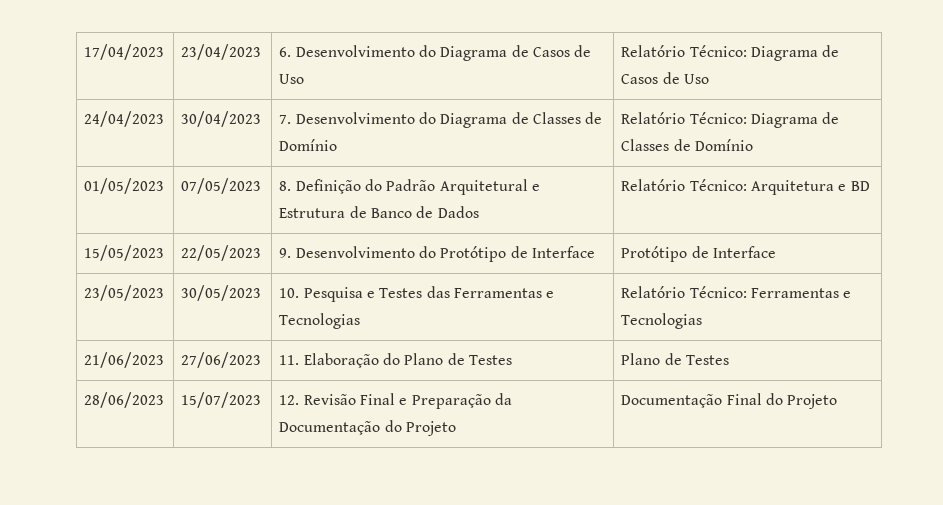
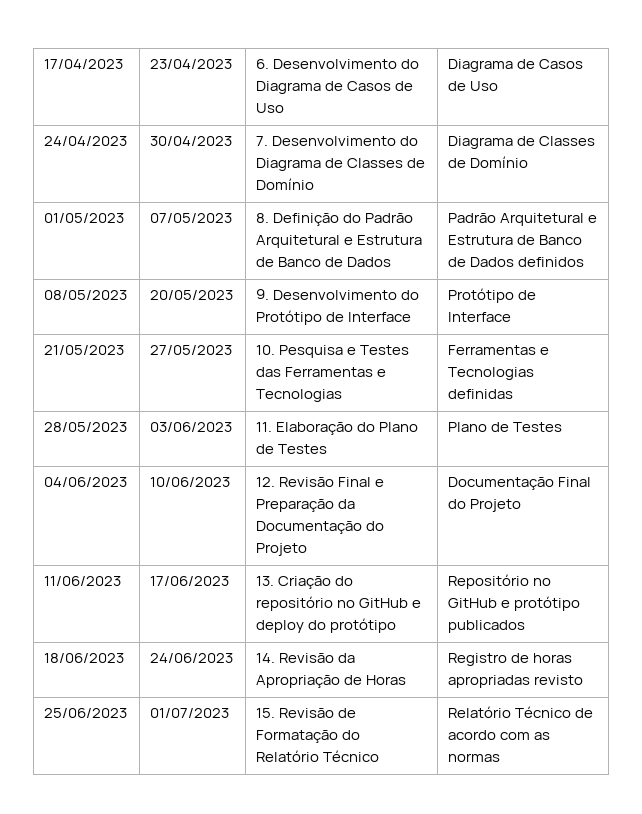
[621,45,747,57] Relatório Técnico: -> (285, 108) none
[621,112,747,124] Relatório Técnico: -> (315, 184) none
[621,179,870,195] [84,245,165,261] [181,245,262,261] Relatório Técnico: Arquitetura e BD // 15/05/2023 | 22/05/2023 -> [448,213,598,226] [448,235,583,245] [448,257,585,267] [44,290,128,300] [150,290,234,300] Padrão Arquitetural e Estrutura de Banco de Dados definidos // 08/05/2023 | 20/05/2023
[84,285,165,301] [181,285,262,301] 23/05/2023 | 30/05/2023 -> [44,345,125,355] [150,345,233,355] 21/05/2023 | 27/05/2023
[621,286,852,298] [621,313,703,329] [84,352,165,368] [181,352,262,368] Relatório Técnico: Ferramentas e Tecnologias // 21/06/2023 | 27/06/2023 -> [448,345,550,355] [448,367,535,380] [448,389,514,399] [44,422,128,432] [150,422,233,432] Ferramentas e Tecnologias definidas // 28/05/2023 | 03/06/2023
[84,392,165,408] [181,392,262,408] 28/06/2023 | 15/07/2023 -> [44,477,128,487] [150,477,231,487] 04/06/2023 | 10/06/2023
(838, 401) none -> [44,576,122,586] [150,576,230,586] [256,576,354,589] [256,596,422,611] [256,618,397,633] [448,574,552,589] [448,596,581,611] [448,620,526,633] [44,653,125,663] [150,653,234,663] [256,653,356,663] [256,675,407,688] [448,653,573,666] [448,675,584,688] [44,708,128,718] [150,708,230,718] [256,708,357,718] [256,730,361,743] [256,750,380,762] [448,706,594,718] [448,730,551,740] [448,753,501,762] // 11/06/2023 | 17/06/2023 | 13. Criação do repositório no GitHub e deploy do protótipo | Repositório no GitHub e protótipo publicados // 18/06/2023 | 24/06/2023 | 14. Revisão da Apropriação de Horas | Registro de horas apropriadas revisto // 25/06/2023 | 01/07/2023 | 15. Revisão de Formatação do Relatório Técnico | Relatório Técnico de acordo com as normas

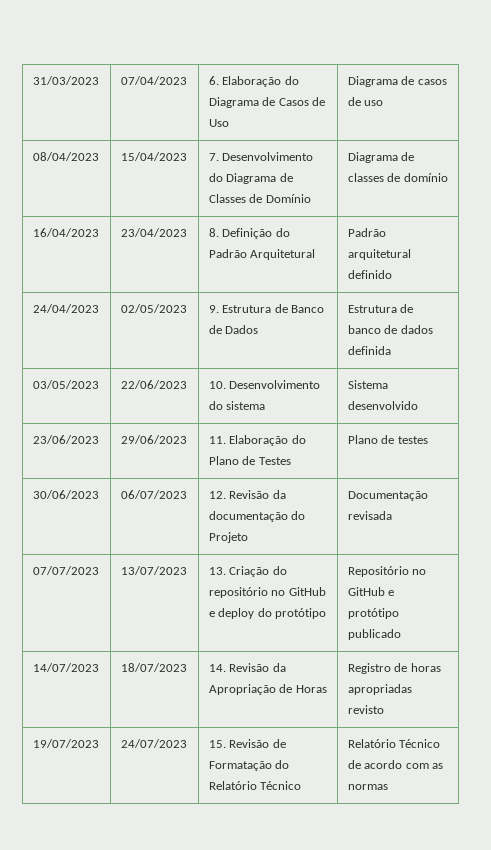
[44,59,124,69] [150,59,233,69] 17/04/2023 | 23/04/2023 -> [32,76,99,85] [120,76,187,85] 31/03/2023 | 07/04/2023
[273,59,398,69] Desenvolvimento -> [222,76,282,87] Elaboração
[539,59,584,69] [448,81,499,91] [44,136,128,146] [150,136,233,146] Casos de Uso // 24/04/2023 | 30/04/2023 -> [417,79,447,85] [347,97,384,106] [32,152,99,161] [120,152,187,161] casos de uso // 08/04/2023 | 15/04/2023
[539,136,596,146] [448,156,529,168] [44,213,125,223] [150,213,233,223] Classes de Domínio // 01/05/2023 | 07/05/2023 -> [347,173,448,182] [32,228,99,237] [120,228,187,237] classes de domínio // 16/04/2023 | 23/04/2023
[344,237,354,245] e -> [347,228,386,237] [347,249,411,260] [347,270,392,279] [32,304,99,313] [120,304,187,313] [208,305,219,313] | Padrão arquitetural definido // 24/04/2023 | 02/05/2023 | 9.
[448,213,598,226] [448,235,583,245] [448,257,585,267] [44,290,128,300] [150,290,234,300] [256,289,420,300] [256,310,412,325] [448,288,537,303] [448,312,512,322] [44,345,125,355] [150,345,233,355] [256,345,410,358] [256,367,387,377] [256,389,343,402] [448,345,550,355] [448,367,535,380] [448,389,514,399] [44,422,128,432] [150,422,233,432] Padrão Arquitetural e Estrutura de Banco de Dados definidos // 08/05/2023 | 20/05/2023 | 9. Desenvolvimento do Protótipo de Interface | Protótipo de Interface // 21/05/2023 | 27/05/2023 | 10. Pesquisa e Testes das Ferramentas e Tecnologias | Ferramentas e Tecnologias definidas // 28/05/2023 | 03/06/2023 -> [347,304,414,313] [347,325,433,334] [347,346,391,355] [32,380,99,389] [120,380,187,389] [208,380,321,389] [208,401,266,410] [347,380,388,389] [347,401,418,410] [32,435,99,444] [120,435,187,444] Estrutura de banco de dados definida // 03/05/2023 | 22/06/2023 | 10. Desenvolvimento do sistema | Sistema desenvolvido // 23/06/2023 | 29/06/2023
[513,422,563,432] [44,477,128,487] [150,477,231,487] Testes // 04/06/2023 | 10/06/2023 -> [397,436,428,444] [32,490,99,499] [120,490,187,499] testes // 30/06/2023 | 06/07/2023
[338,477,385,487] [256,499,356,512] [256,521,385,534] [256,543,308,556] [448,477,592,490] [448,499,522,512] [44,576,122,586] [150,576,230,586] Final e Preparação da Documentação do Projeto | Documentação Final do Projeto // 11/06/2023 | 17/06/2023 -> [272,490,286,499] [208,511,306,522] [208,532,248,543] [347,491,428,501] [347,511,392,520] [32,566,99,575] [120,566,187,575] da documentação do Projeto | Documentação revisada // 07/07/2023 | 13/07/2023
[448,620,526,633] [44,653,125,663] [150,653,234,663] publicados // 18/06/2023 | 24/06/2023 -> [347,629,401,640] [32,663,99,672] [120,663,187,672] publicado // 14/07/2023 | 18/07/2023
[44,708,128,718] [150,708,230,718] 25/06/2023 | 01/07/2023 -> [32,739,99,748] [120,739,187,748] 19/07/2023 | 24/07/2023

